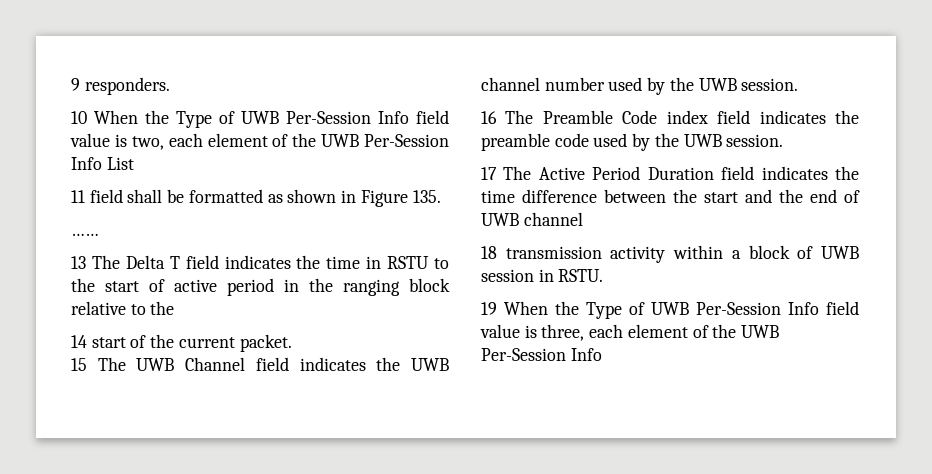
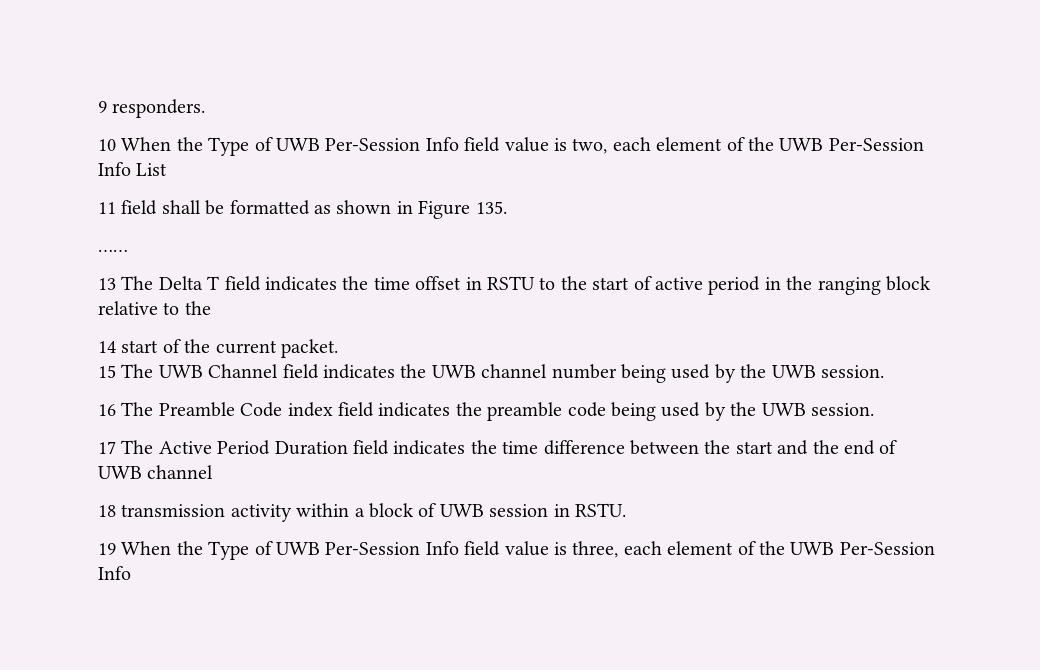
(361, 262) none -> [415,276,462,290] offset
(605, 84) none -> [620,364,666,383] being
(589, 140) none -> [610,402,656,421] being

